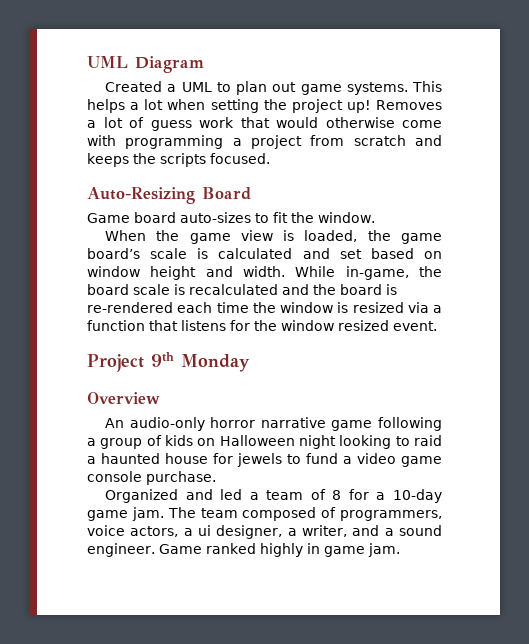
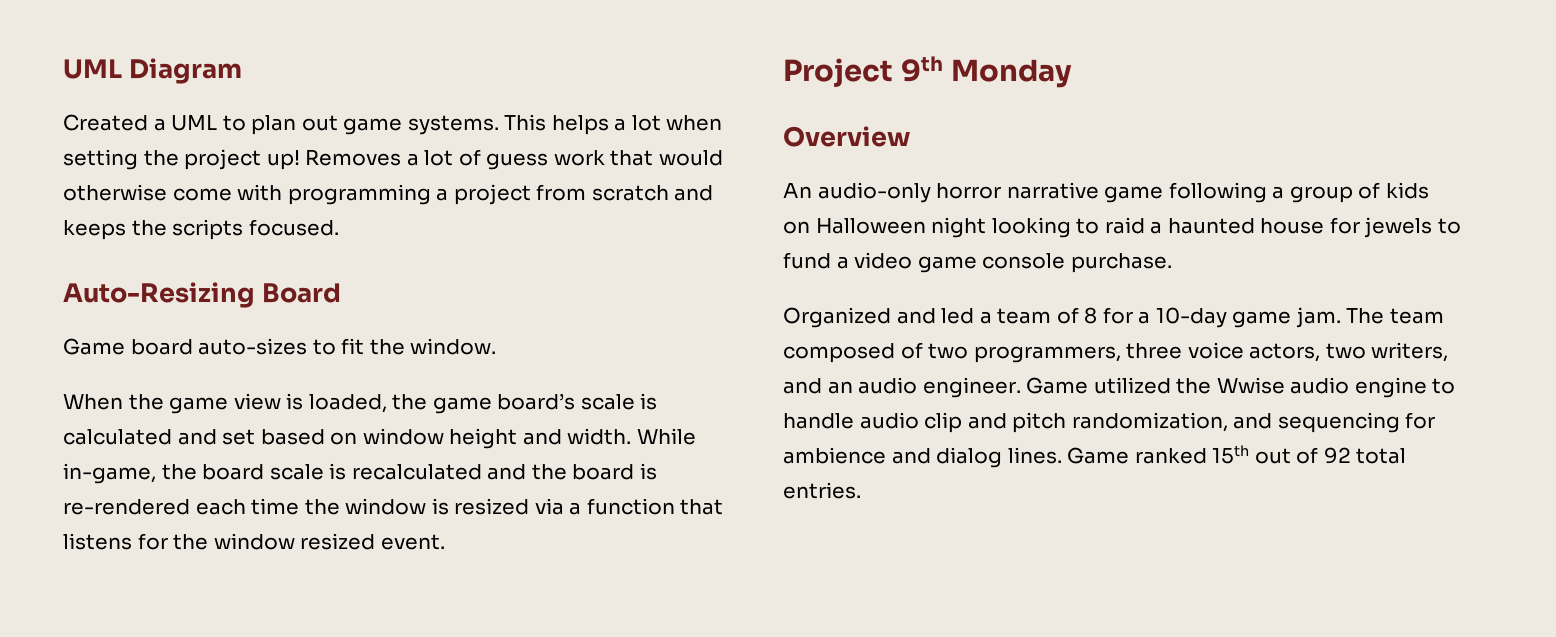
[340,510,442,521] [87,525,442,539] [87,543,400,557] programmers, voice actors, a ui designer, a writer, and a sound engineer. Game ranked highly in game jam. -> [928,342,1449,363] [783,377,1456,398] [783,412,1436,433] [783,445,1407,468] [783,482,861,499] two programmers, three voice actors, two writers, and an audio engineer. Game utilized the Wwise audio engine to handle audio clip and pitch randomization, and sequencing for ambience and dialog lines. Game ranked 15th out of 92 total entries.

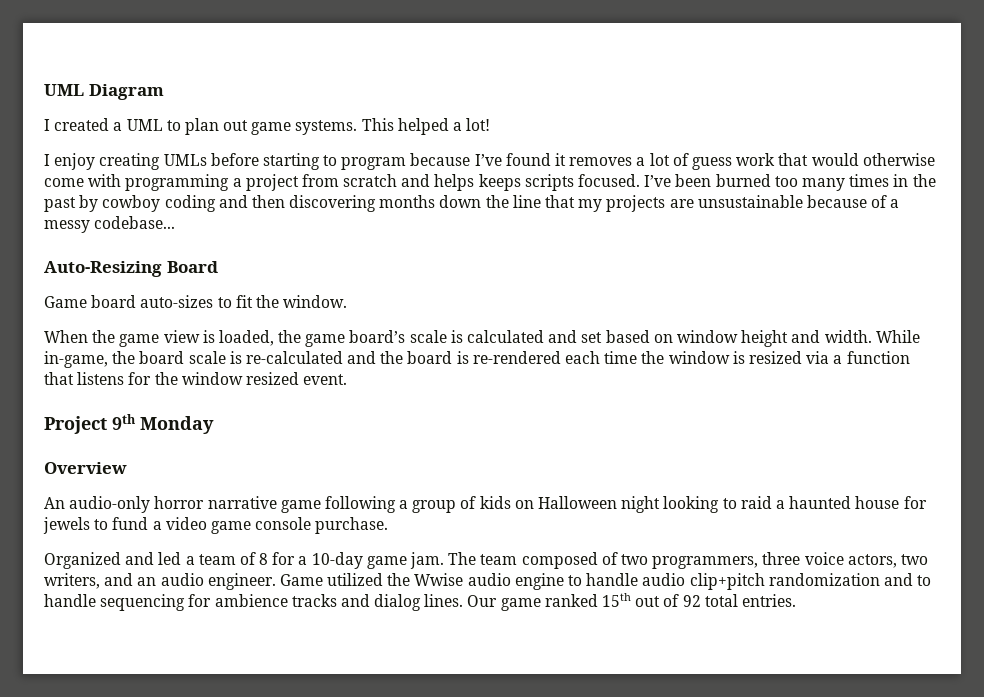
[63,114,148,131] Created -> [44,118,110,131] I created
[551,115,723,135] [63,149,402,170] helps a lot when setting the project up! Removes -> [397,118,491,135] [44,153,633,170] helped a lot! // I enjoy creating UMLs before starting to program because I’ve found it removes
[63,220,167,240] keeps the -> [434,174,521,191] helps keeps
(339, 227) none -> [644,174,936,191] [44,195,900,212] [44,216,176,233] I’ve been burned too many times in the past by cowboy coding and then discovering months down the line that my projects are unsustainable because of a messy codebase...
[351,464,482,480] recalculated -> [245,351,343,364] re-calculated
[924,412,1273,433] clip and pitch randomization, and -> [689,573,932,590] [44,594,96,607] clip+pitch randomization and to handle
(886, 455) none -> [291,594,337,607] tracks
[1067,447,1130,464] Game -> [467,595,541,611] Our game

